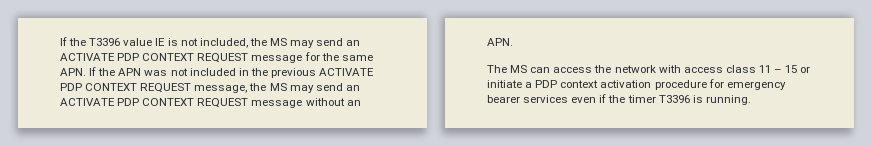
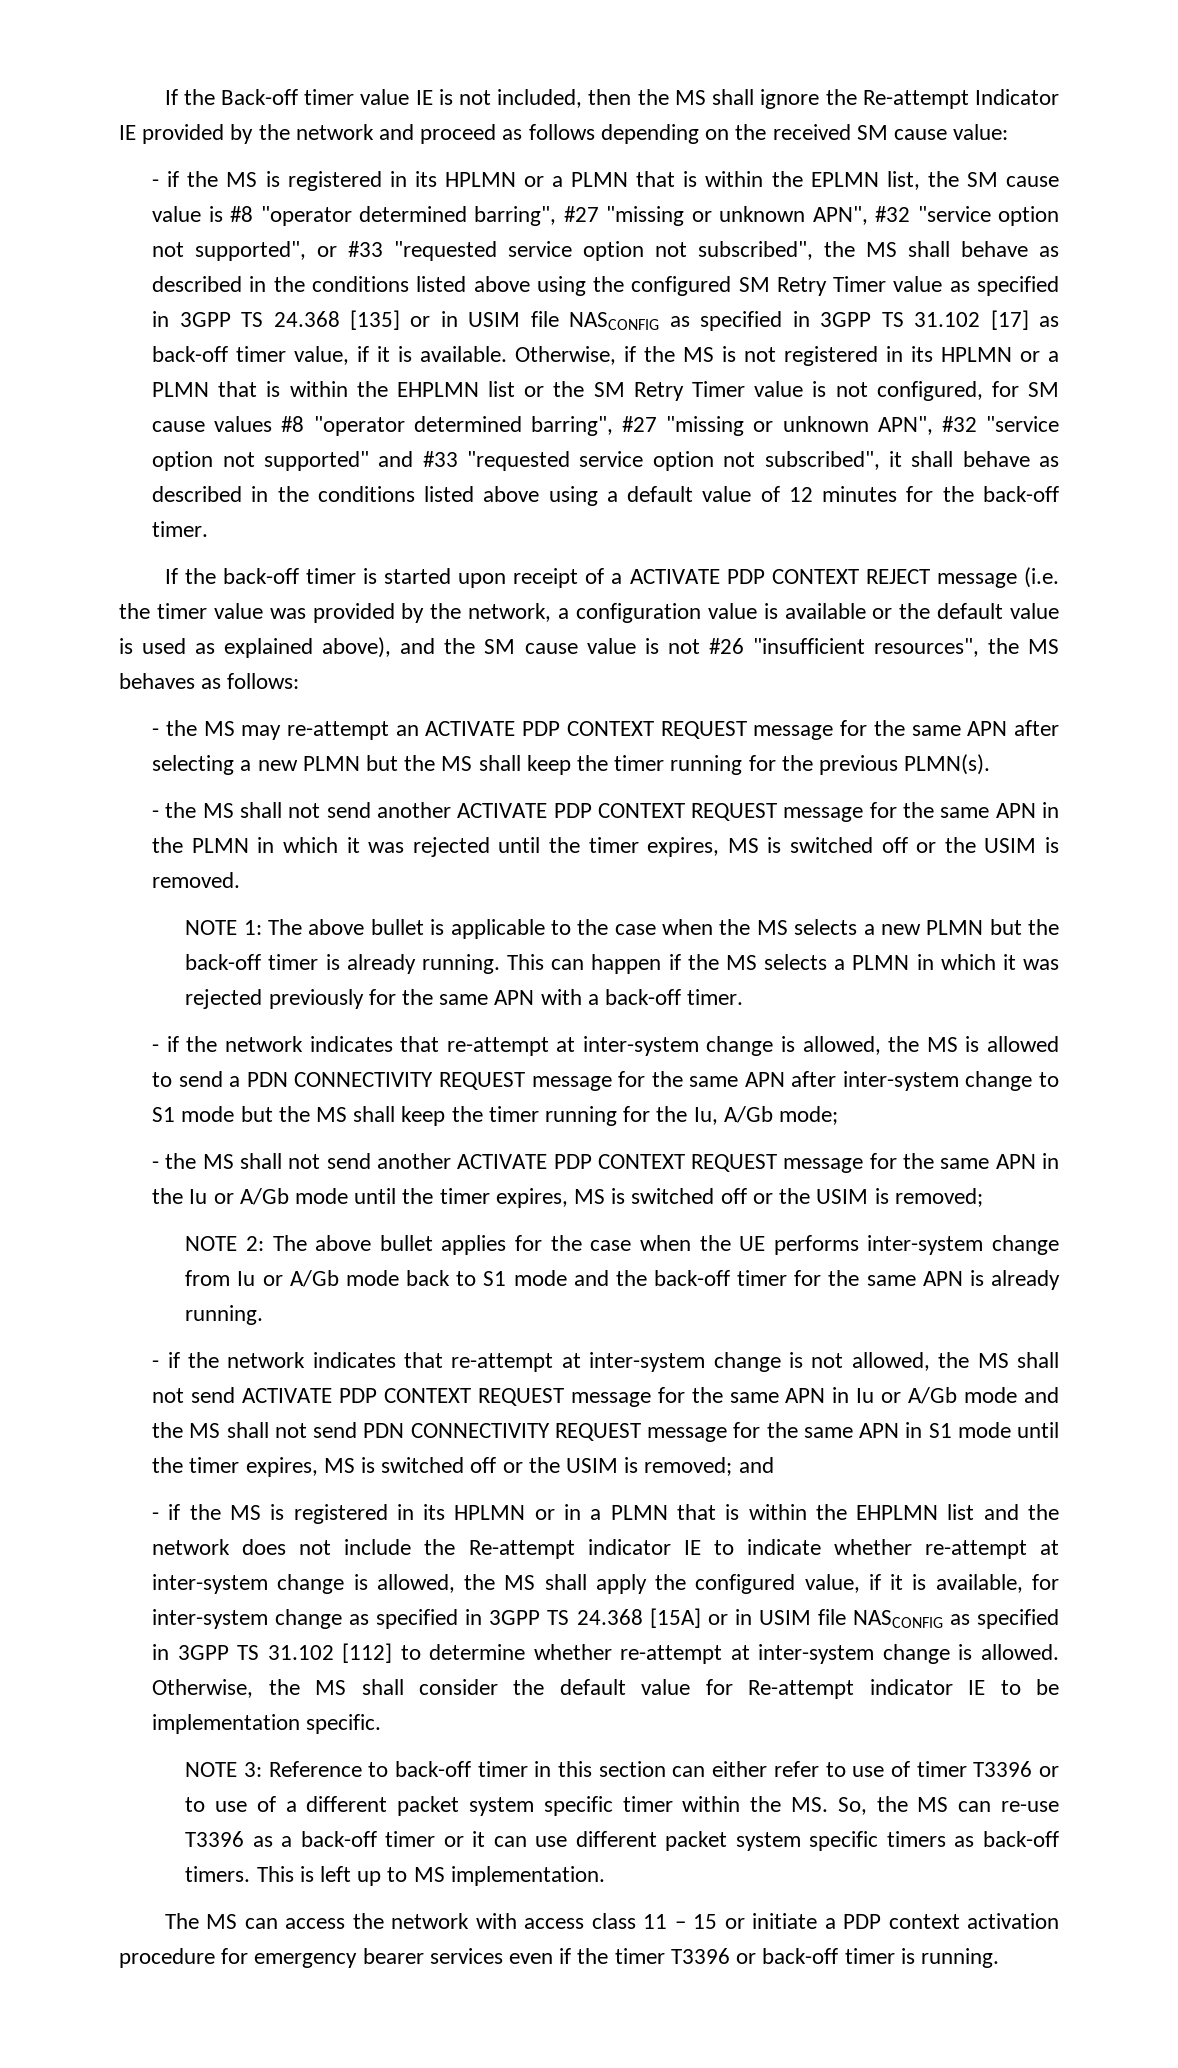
[60,37,121,46] If the T3396 -> [164,89,355,105] If the Back-off timer
[249,38,344,48] the MS may send -> [588,89,1060,109] [119,124,1009,144] [152,171,1059,191] [152,206,1059,226] [152,241,1059,261] [152,276,1059,296] [152,310,1060,331] [152,346,1059,366] [152,381,1060,401] [152,416,1059,436] [152,451,1060,471] [152,486,1059,506] [152,521,209,537] [164,567,1059,588] [119,603,1059,623] [119,637,1059,658] [119,673,300,689] [152,720,390,740] then the MS shall ignore the Re-attempt Indicator IE provided by the network and proceed as follows depending on the received SM cause value: // - if the MS is registered in its HPLMN or a PLMN that is within the EPLMN list, the SM cause value is #8 "operator determined barring", #27 "missing or unknown APN", #32 "service option not supported", or #33 "requested service option not subscribed", the MS shall behave as described in the conditions listed above using the configured SM Retry Timer value as specified in 3GPP TS 24.368 [135] or in USIM file NASCONFIG as specified in 3GPP TS 31.102 [17] as back-off timer value, if it is available. Otherwise, if the MS is not registered in its HPLMN or a PLMN that is within the EHPLMN list or the SM Retry Timer value is not configured, for SM cause values #8 "operator determined barring", #27 "missing or unknown APN", #32 "service option not supported" and #33 "requested service option not subscribed", it shall behave as described in the conditions listed above using a default value of 12 minutes for the back-off timer. // If the back-off timer is started upon receipt of a ACTIVATE PDP CONTEXT REJECT message (i.e. the timer value was provided by the network, a configuration value is available or the default value is used as explained above), and the SM cause value is not #26 "insufficient resources", the MS behaves as follows: // - the MS may re-attempt
[60,67,375,78] [60,83,360,93] [60,98,361,108] [487,38,513,46] APN. If the APN was not included in the previous ACTIVATE PDP CONTEXT REQUEST message, the MS may send an ACTIVATE PDP CONTEXT REQUEST message without an APN. -> [967,720,1059,736] [152,754,991,775] [152,802,1059,822] [152,837,1059,857] [152,872,241,888] [185,919,1060,939] [185,954,1060,974] [185,989,744,1009] [152,1036,1059,1056] [152,1071,1059,1091] [152,1106,839,1126] [152,1153,1059,1173] [152,1188,983,1208] [185,1235,1059,1255] [185,1270,1060,1290] [185,1305,264,1325] [152,1352,1059,1372] [152,1387,1059,1407] [152,1422,1059,1442] [152,1457,774,1477] [152,1504,1059,1524] [152,1539,1059,1559] [152,1574,1059,1594] [152,1608,1059,1629] [152,1643,1059,1664] [152,1679,1059,1699] [152,1714,382,1734] [185,1761,1059,1777] [185,1796,1060,1816] [185,1831,1059,1851] [185,1866,605,1886] APN after selecting a new PLMN but the MS shall keep the timer running for the previous PLMN(s). // - the MS shall not send another ACTIVATE PDP CONTEXT REQUEST message for the same APN in the PLMN in which it was rejected until the timer expires, MS is switched off or the USIM is removed. // NOTE 1: The above bullet is applicable to the case when the MS selects a new PLMN but the back-off timer is already running. This can happen if the MS selects a PLMN in which it was rejected previously for the same APN with a back-off timer. // - if the network indicates that re-attempt at inter-system change is allowed, the MS is allowed to send a PDN CONNECTIVITY REQUEST message for the same APN after inter-system change to S1 mode but the MS shall keep the timer running for the Iu, A/Gb mode; // - the MS shall not send another ACTIVATE PDP CONTEXT REQUEST message for the same APN in the Iu or A/Gb mode until the timer expires, MS is switched off or the USIM is removed; // NOTE 2: The above bullet applies for the case when the UE performs inter-system change from Iu or A/Gb mode back to S1 mode and the back-off timer for the same APN is already running. // - if the network indicates that re-attempt at inter-system change is not allowed, the MS shall not send ACTIVATE PDP CONTEXT REQUEST message for the same APN in Iu or A/Gb mode and the MS shall not send PDN CONNECTIVITY REQUEST message for the same APN in S1 mode until the timer expires, MS is switched off or the USIM is removed; and // - if the MS is registered in its HPLMN or in a PLMN that is within the EHPLMN list and the network does not include the Re-attempt indicator IE to indicate whether re-attempt at inter-system change is allowed, the MS shall apply the configured value, if it is available, for inter-system change as specified in 3GPP TS 24.368 [15A] or in USIM file NASCONFIG as specified in 3GPP TS 31.102 [112] to determine whether re-attempt at inter-system change is allowed. Otherwise, the MS shall consider the default value for Re-attempt indicator IE to be implementation specific. // NOTE 3: Reference to back-off timer in this section can either refer to use of timer T3396 or to use of a different packet system specific timer within the MS. So, the MS can re-use T3396 as a back-off timer or it can use different packet system specific timers as back-off timers. This is left up to MS implementation.
(690, 99) none -> [736,1948,895,1964] or back-off timer

